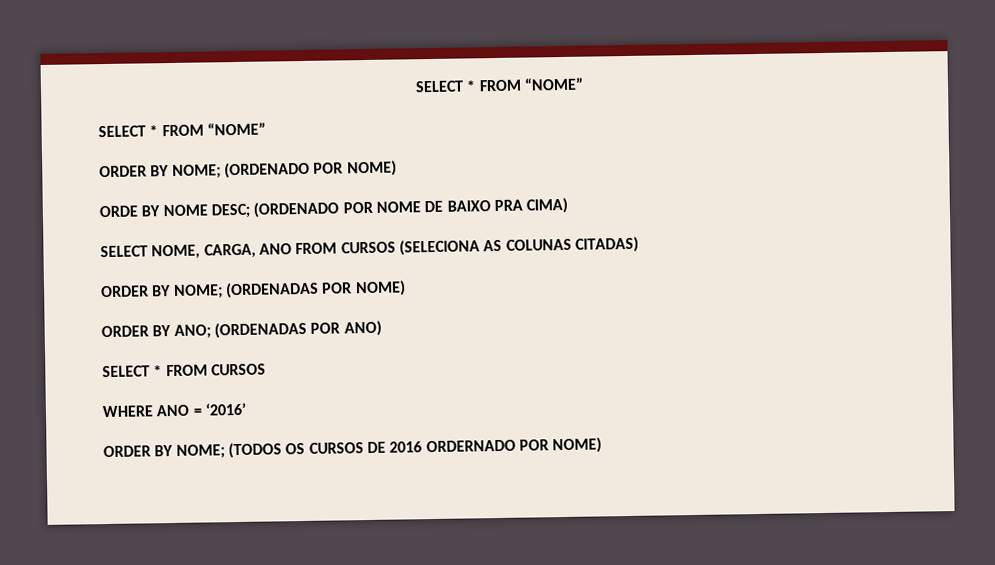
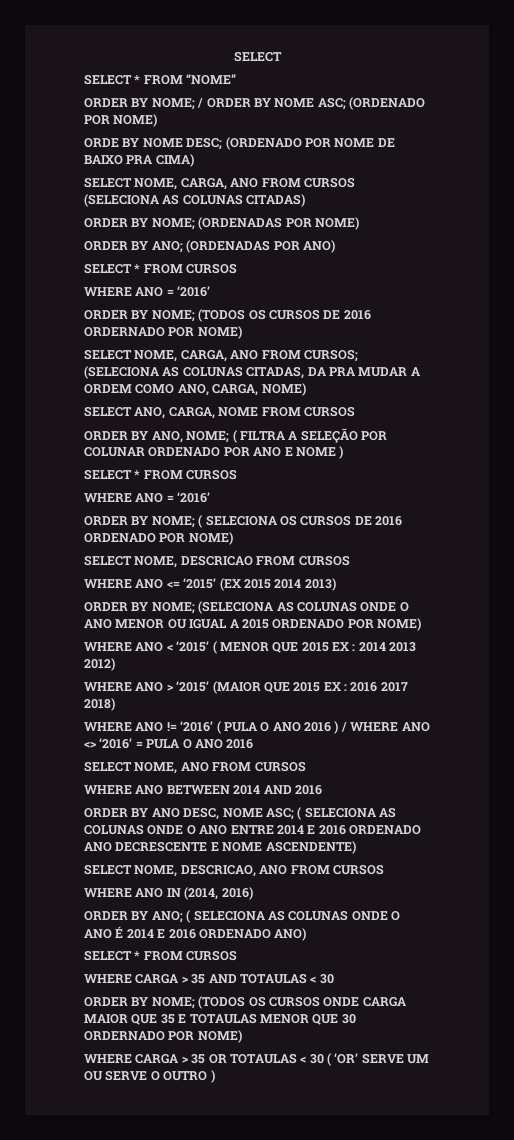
[415,77,584,93] SELECT * FROM “NOME” -> [233,51,282,62] SELECT
(221, 171) none -> [197,97,346,110] / ORDER BY NOME ASC;
(603, 445) none -> [84,349,358,362] [84,366,420,379] [84,383,306,396] [84,406,355,419] [84,428,387,443] [84,446,344,459] [84,469,238,480] [84,492,211,503] [84,515,402,528] [84,532,233,545] [84,555,350,568] [84,578,336,591] [84,601,409,614] [84,618,421,631] [84,641,417,654] [84,658,115,671] [84,681,408,694] [84,698,115,711] [84,721,430,734] [84,738,254,749] [84,761,306,774] [84,785,322,795] [84,807,396,820] [84,824,421,835] [84,841,356,854] [84,864,384,877] [84,887,253,900] [84,910,400,923] [84,926,307,941] [84,950,238,961] [84,973,334,984] [84,996,406,1009] [84,1013,356,1025] [84,1030,242,1043] [84,1053,430,1066] [84,1070,215,1083] // SELECT NOME, CARGA, ANO FROM CURSOS; (SELECIONA AS COLUNAS CITADAS, DA PRA MUDAR A ORDEM COMO ANO, CARGA, NOME) // SELECT ANO, CARGA, NOME FROM CURSOS // ORDER BY ANO, NOME; ( FILTRA A SELEÇÃO POR COLUNAR ORDENADO POR ANO E NOME ) // SELECT * FROM CURSOS // WHERE ANO = ‘2016’ // ORDER BY NOME; ( SELECIONA OS CURSOS DE 2016 ORDENADO POR NOME) // SELECT NOME, DESCRICAO FROM CURSOS // WHERE ANO <= ‘2015’ (EX 2015 2014 2013) // ORDER BY NOME; (SELECIONA AS COLUNAS ONDE O ANO MENOR OU IGUAL A 2015 ORDENADO POR NOME) // WHERE ANO < ‘2015’ ( MENOR QUE 2015 EX : 2014 2013 2012) // WHERE ANO > ‘2015’ (MAIOR QUE 2015 EX : 2016 2017 2018) // WHERE ANO != ‘2016’ ( PULA O ANO 2016 ) / WHERE ANO <> ‘2016’ = PULA O ANO 2016 // SELECT NOME, ANO FROM CURSOS // WHERE ANO BETWEEN 2014 AND 2016 // ORDER BY ANO DESC, NOME ASC; ( SELECIONA AS COLUNAS ONDE O ANO ENTRE 2014 E 2016 ORDENADO ANO DECRESCENTE E NOME ASCENDENTE) // SELECT NOME, DESCRICAO, ANO FROM CURSOS // WHERE ANO IN (2014, 2016) // ORDER BY ANO; ( SELECIONA AS COLUNAS ONDE O ANO É 2014 E 2016 ORDENADO ANO) // SELECT * FROM CURSOS // WHERE CARGA > 35 AND TOTAULAS < 30 // ORDER BY NOME; (TODOS OS CURSOS ONDE CARGA MAIOR QUE 35 E TOTAULAS MENOR QUE 30 ORDERNADO POR NOME) // WHERE CARGA > 35 OR TOTAULAS < 30 ( ‘OR’ SERVE UM OU SERVE O OUTRO )

